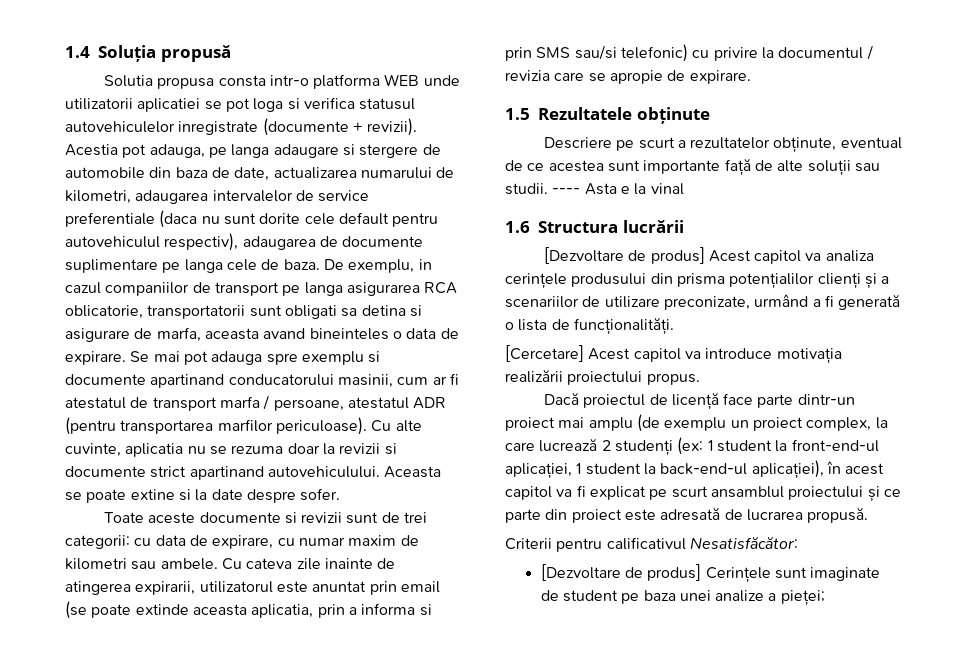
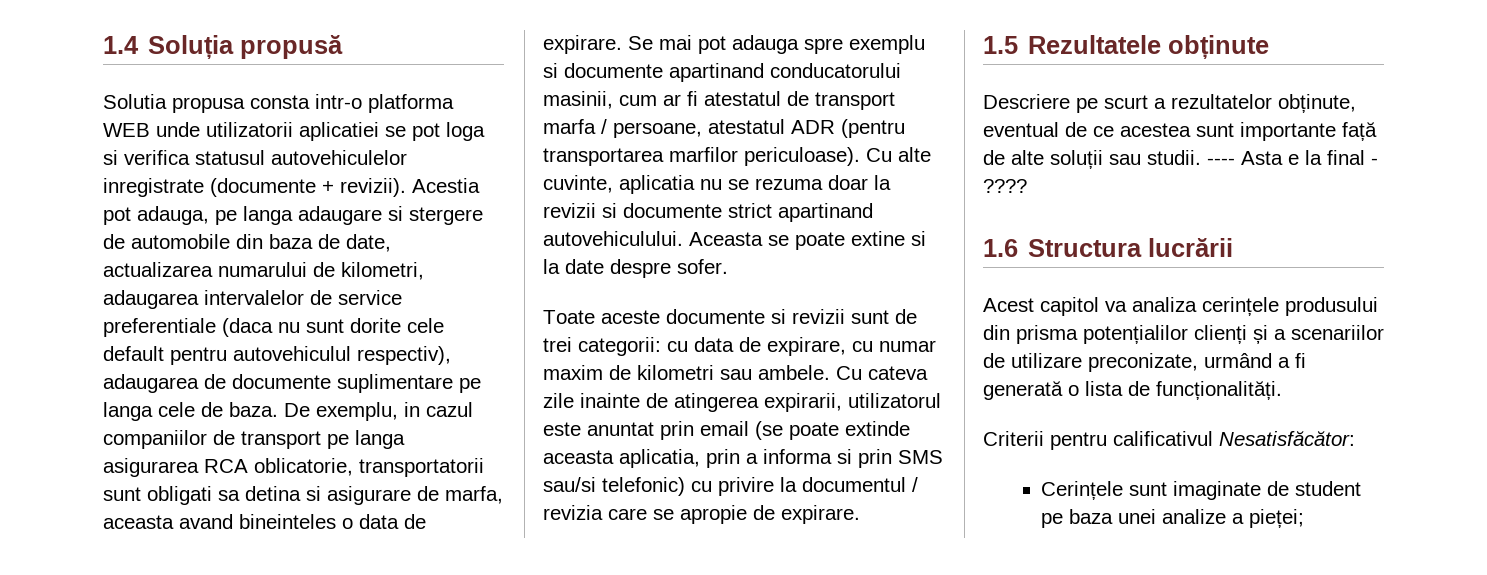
[650,183,684,195] vinal -> [1327,150,1378,165] [983,179,1027,193] final - ????
[543,247,705,264] [Dezvoltare de produs] -> (1234, 247) none
[505,345,842,364] [505,369,700,385] [543,392,855,410] [505,414,888,432] [505,437,879,456] [505,460,885,479] [505,485,901,502] [505,507,869,523] // [Cercetare] Acest capitol va introduce motivația realizării proiectului propus. // Dacă proiectul de licență face parte dintr-un proiect mai amplu (de exemplu un proiect complex, la care lucrează 2 studenți (ex: 1 student la front-end-ul aplicației, 1 student la back-end-ul aplicației), în acest capitol va fi explicat pe scurt ansamblul proiectului și ce parte din proiect este adresată de lucrarea propusă. -> (1282, 390) none
[540,564,702,581] [Dezvoltare de produs] -> (1355, 438) none

